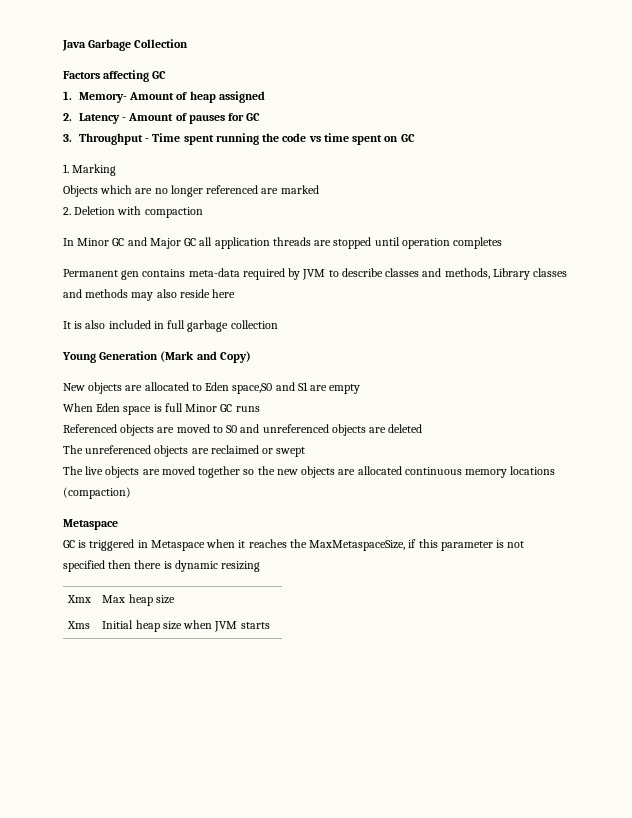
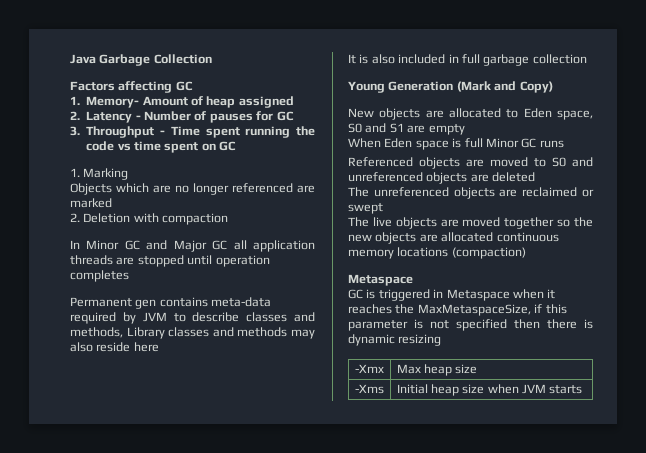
[128,113,174,121] Amount -> [144,111,191,121] Number
[232,383,273,394] space,S0 -> [557,110,593,120] [348,123,362,133] space, S0
[67,595,92,603] Xmx -> [354,364,384,373] -Xmx
[67,621,91,629] Xms -> [354,384,384,394] -Xms

